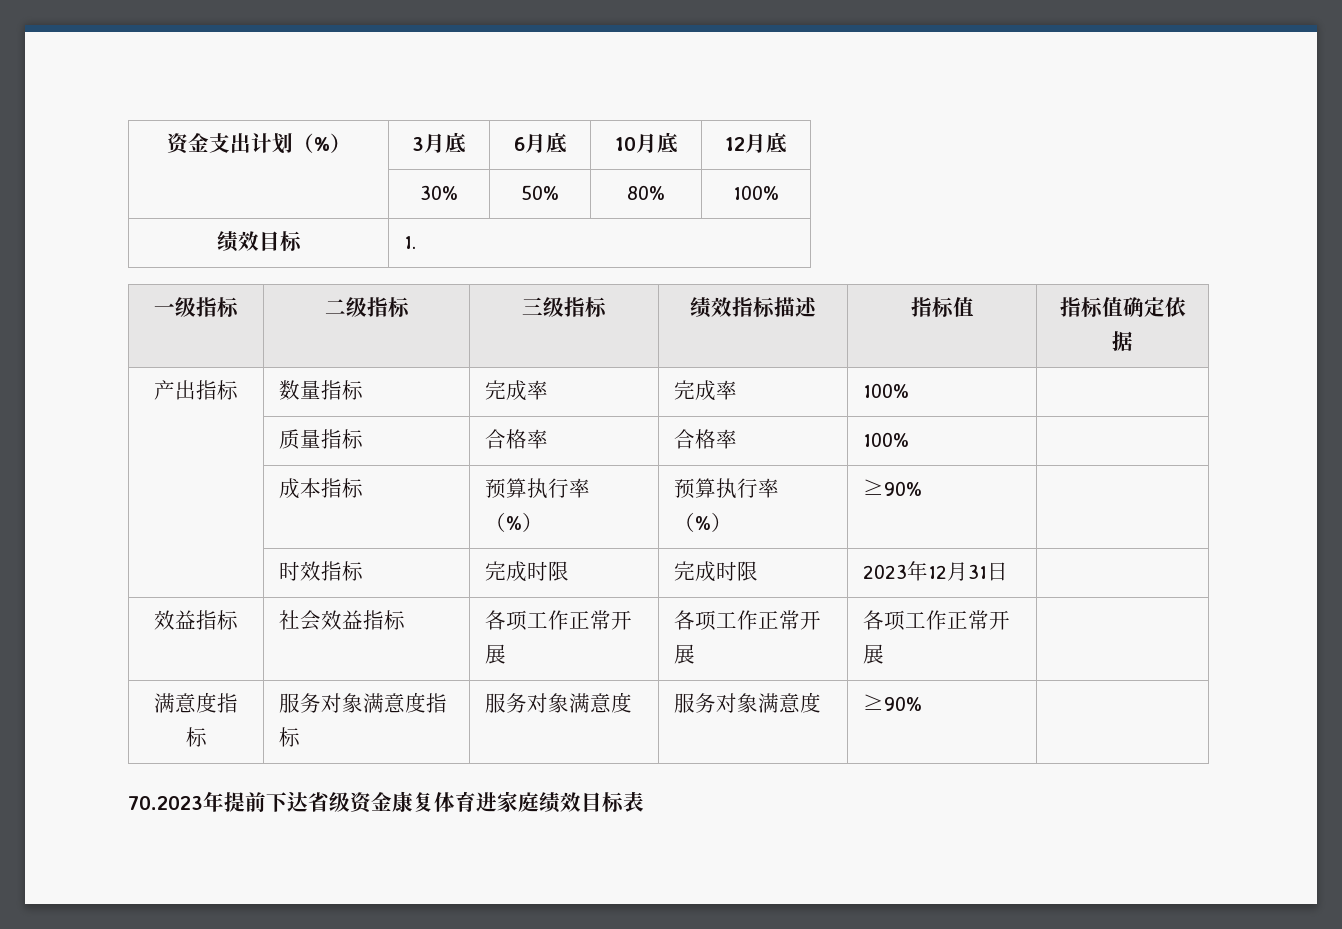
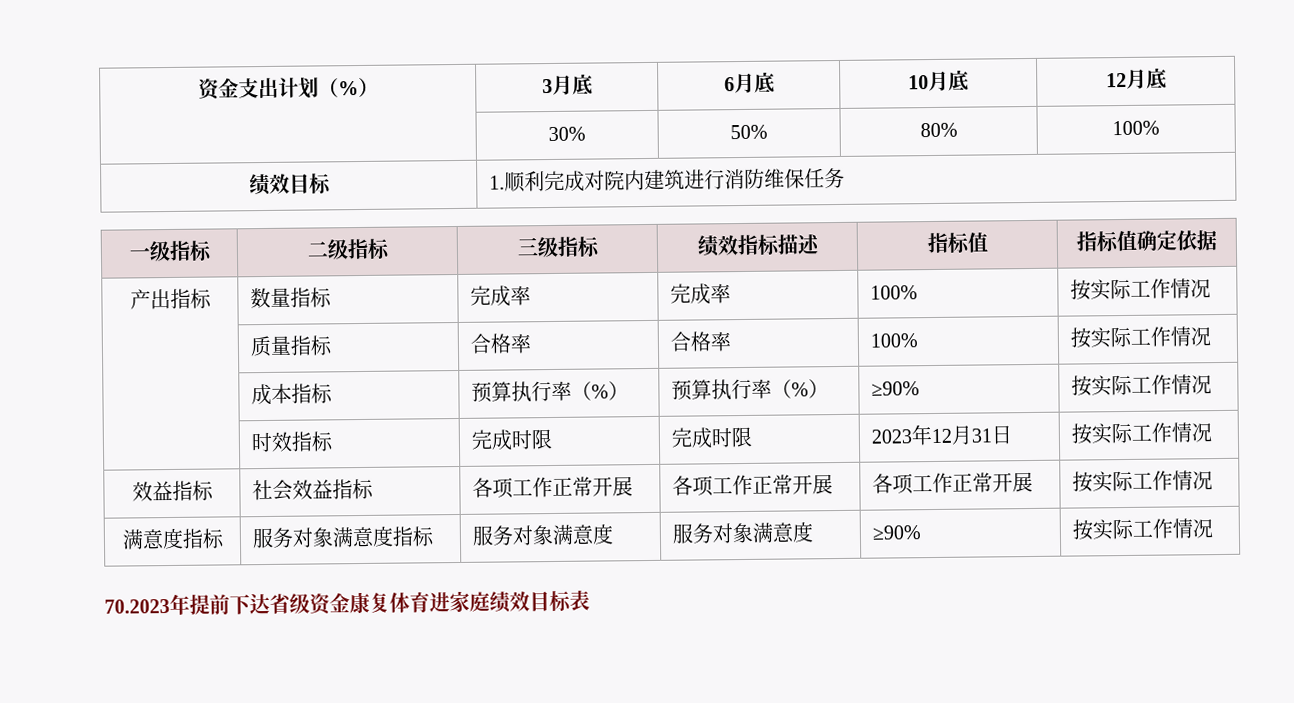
(417, 242) none -> [503,167,845,193] 顺利完成对院内建筑进行消防维保任务
(910, 390) none -> [1069,278,1211,301] 按实际工作情况
(910, 439) none -> [1069,326,1211,349] 按实际工作情况
(923, 487) none -> [1070,374,1212,397] 按实际工作情况
(1009, 571) none -> [1070,422,1212,445] 按实际工作情况
(885, 654) none -> [1071,470,1213,493] 按实际工作情况
(923, 702) none -> [1071,518,1213,541] 按实际工作情况

